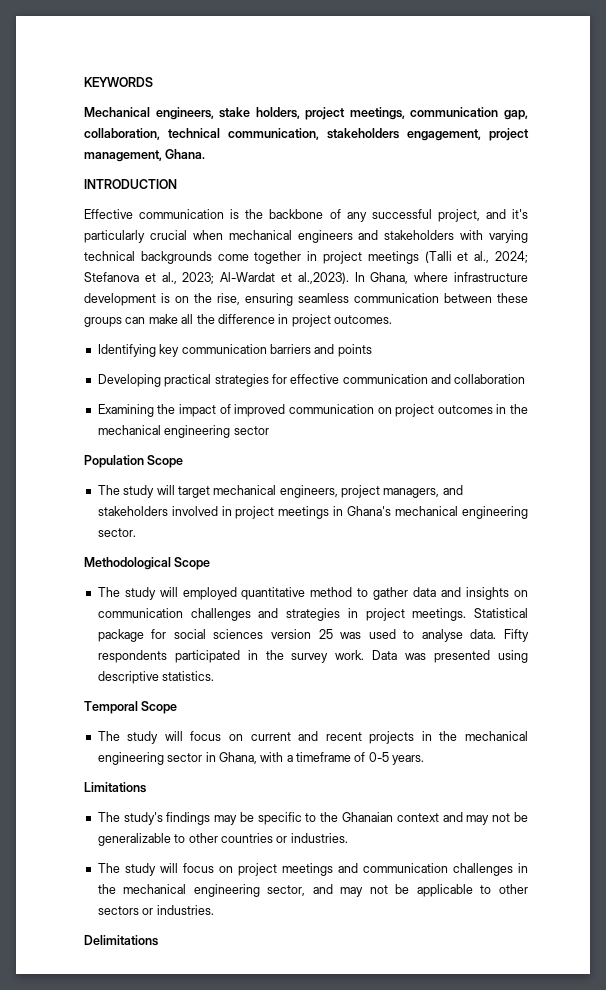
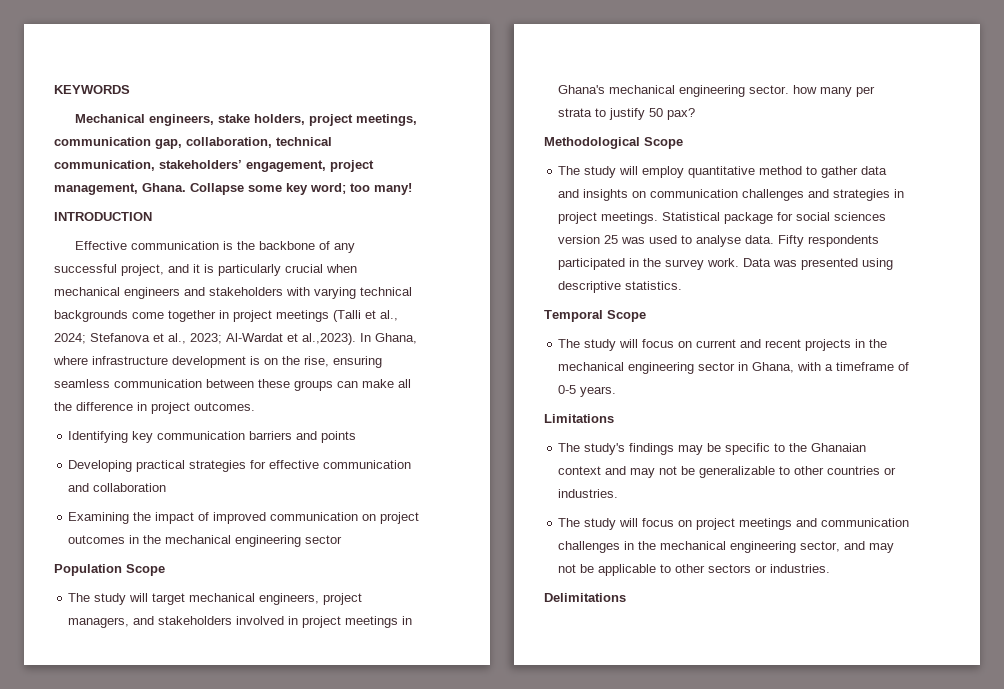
[327,128,399,139] stakeholders -> [159,160,242,169] stakeholders’
(206, 154) none -> [190,183,412,195] Collapse some key word; too many!
[512,209,529,219] it's -> [193,264,214,273] it is
(136, 532) none -> [793,85,876,97] [558,108,696,120] how many per strata to justify 50 pax?
[182,587,237,600] employed -> [642,166,685,178] employ

